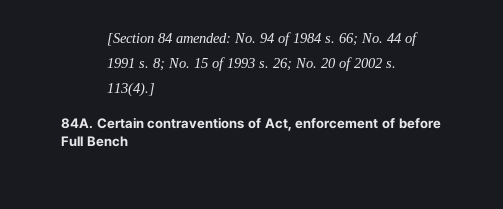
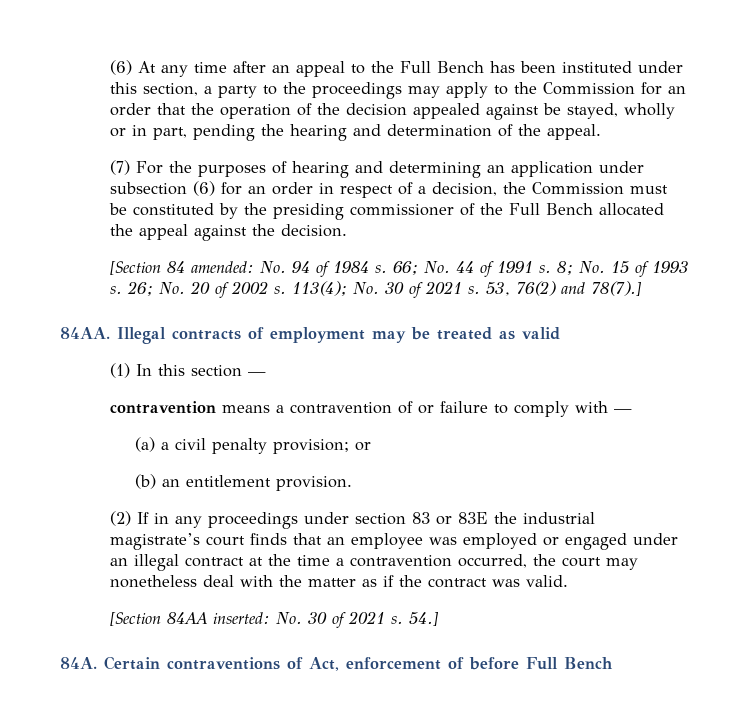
(106, 39) none -> [109,60,683,77] [109,82,686,99] [109,103,675,120] [109,124,601,141] [109,160,644,178] [109,181,668,198] [108,203,664,220] [109,224,347,241] (6) At any time after an appeal to the Full Bench has been instituted under this section, a party to the proceedings may apply to the Commission for an order that the operation of the decision appealed against be stayed, wholly or in part, pending the hearing and determination of the appeal. // (7) For the purposes of hearing and determining an application under subsection (6) for an order in respect of a decision, the Commission must be constituted by the presiding commissioner of the Full Bench allocated the appeal against the decision. //
[106,82,155,97] 113(4).] -> [291,281,642,299] [60,327,560,344] [109,363,266,378] [109,401,632,417] [134,437,371,454] [134,474,352,491] [109,511,595,529] [109,533,678,550] [109,554,638,571] [109,575,568,588] [109,611,439,629] 113(4); No. 30 of 2021 s. 53, 76(2) and 78(7).] // 84AA. Illegal contracts of employment may be treated as valid // (1) In this section — // contravention means a contravention of or failure to comply with — // (a) a civil penalty provision; or // (b) an entitlement provision. // (2) If in any proceedings under section 83 or 83E the industrial magistrate’s court finds that an employee was employed or engaged under an illegal contract at the time a contravention occurred, the court may nonetheless deal with the matter as if the contract was valid. // [Section 84AA inserted: No. 30 of 2021 s. 54.]

